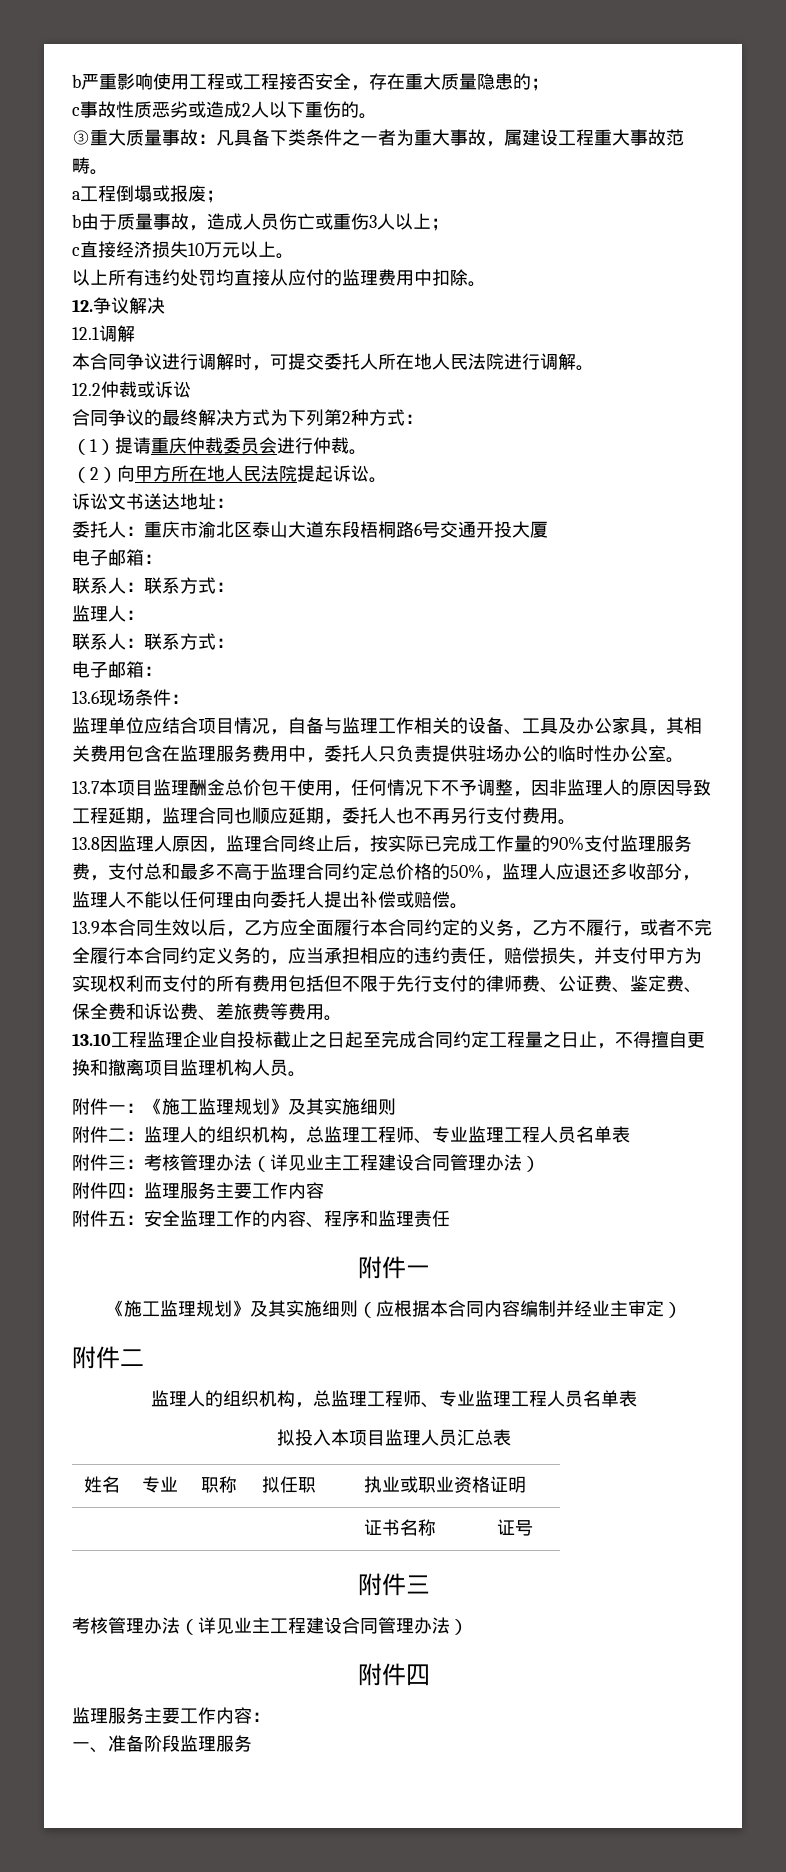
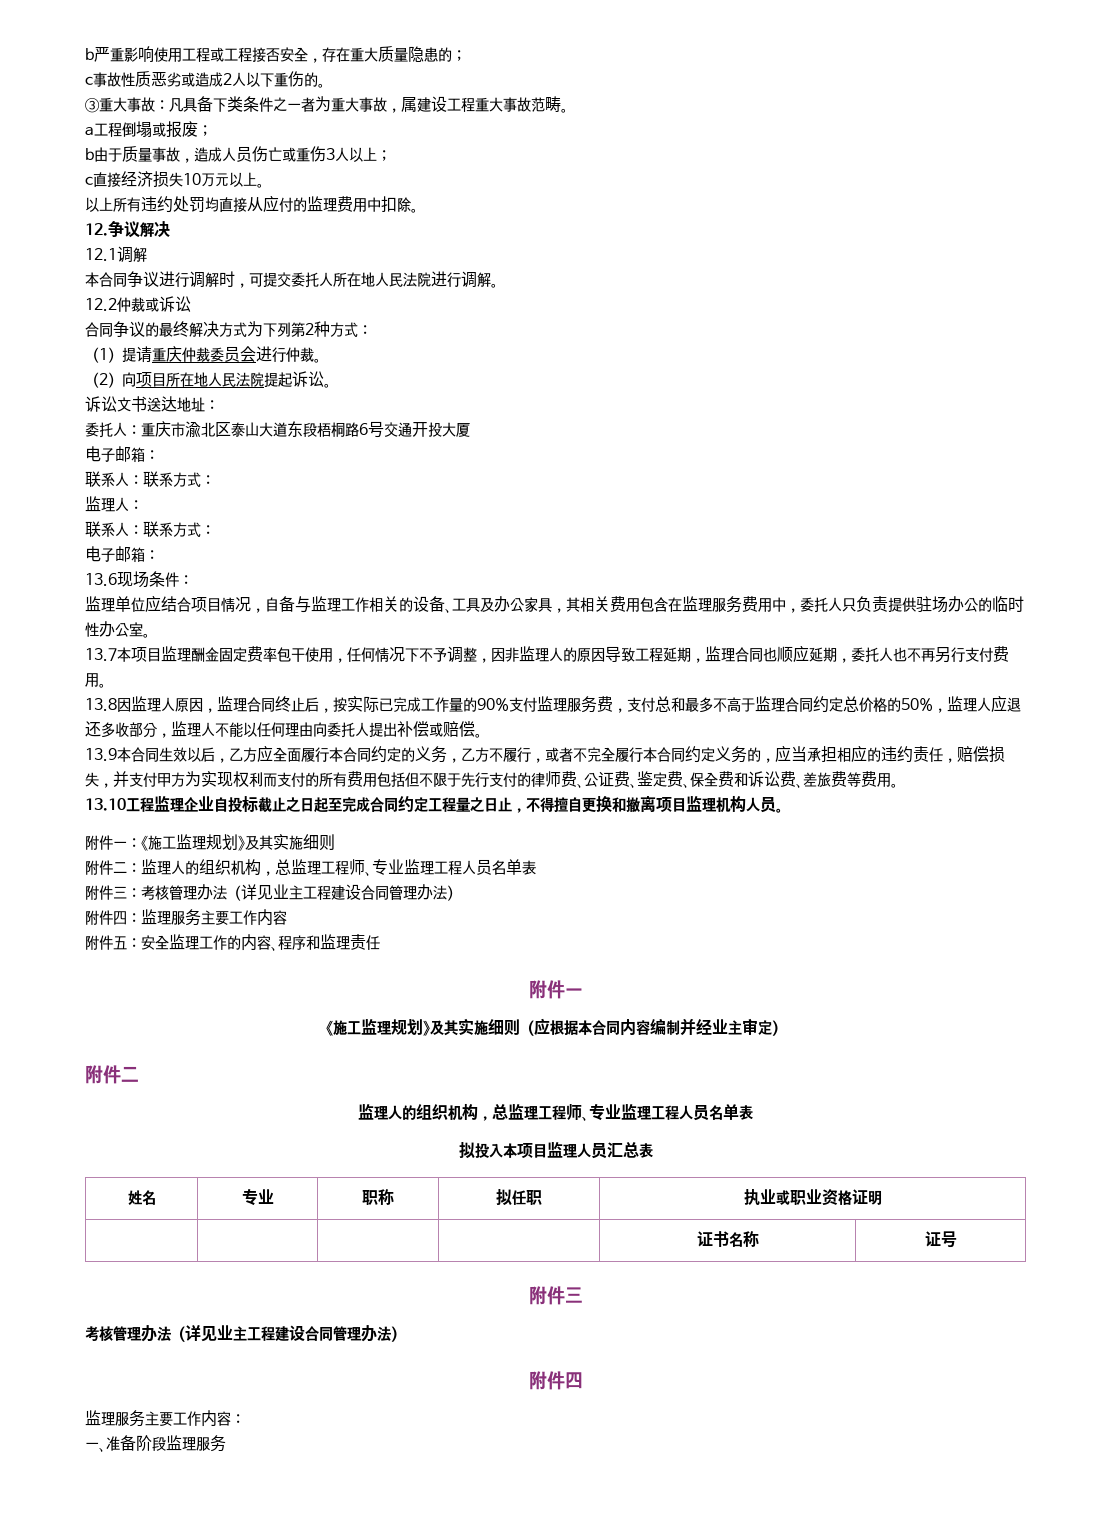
[126,129,162,146] 质量 -> (127, 104) none
[135,465,171,482] 甲方 -> [136,372,166,387] 项目
[225,779,261,796] 总价 -> [219,646,277,662] 固定费率

